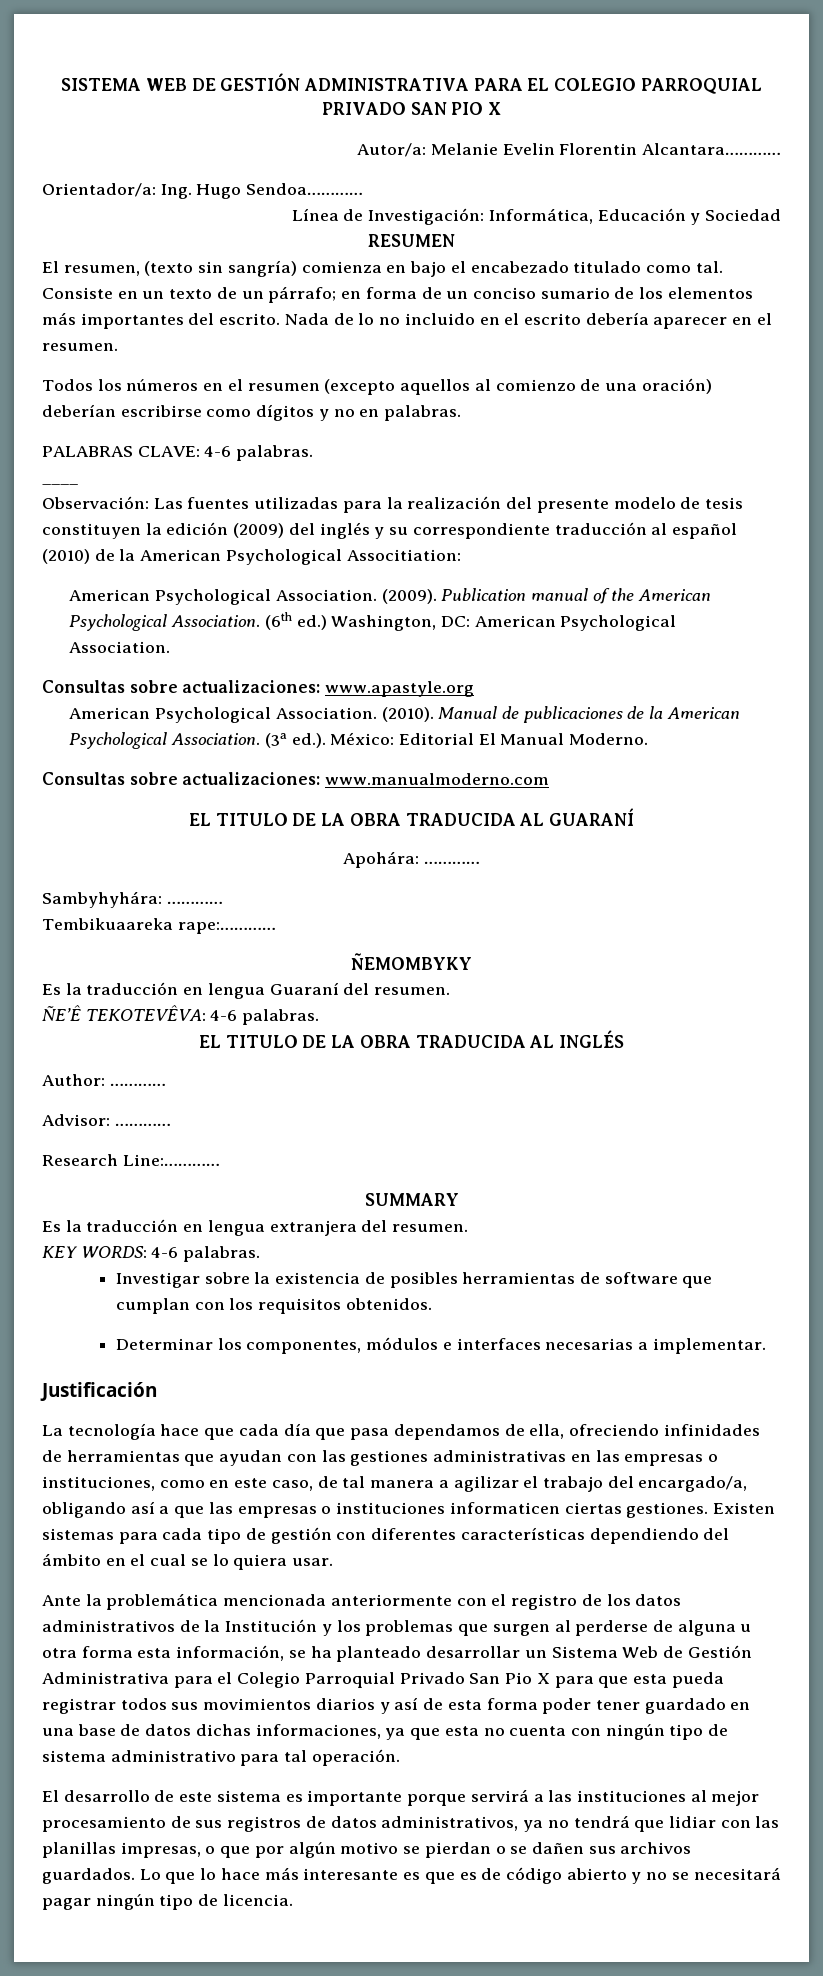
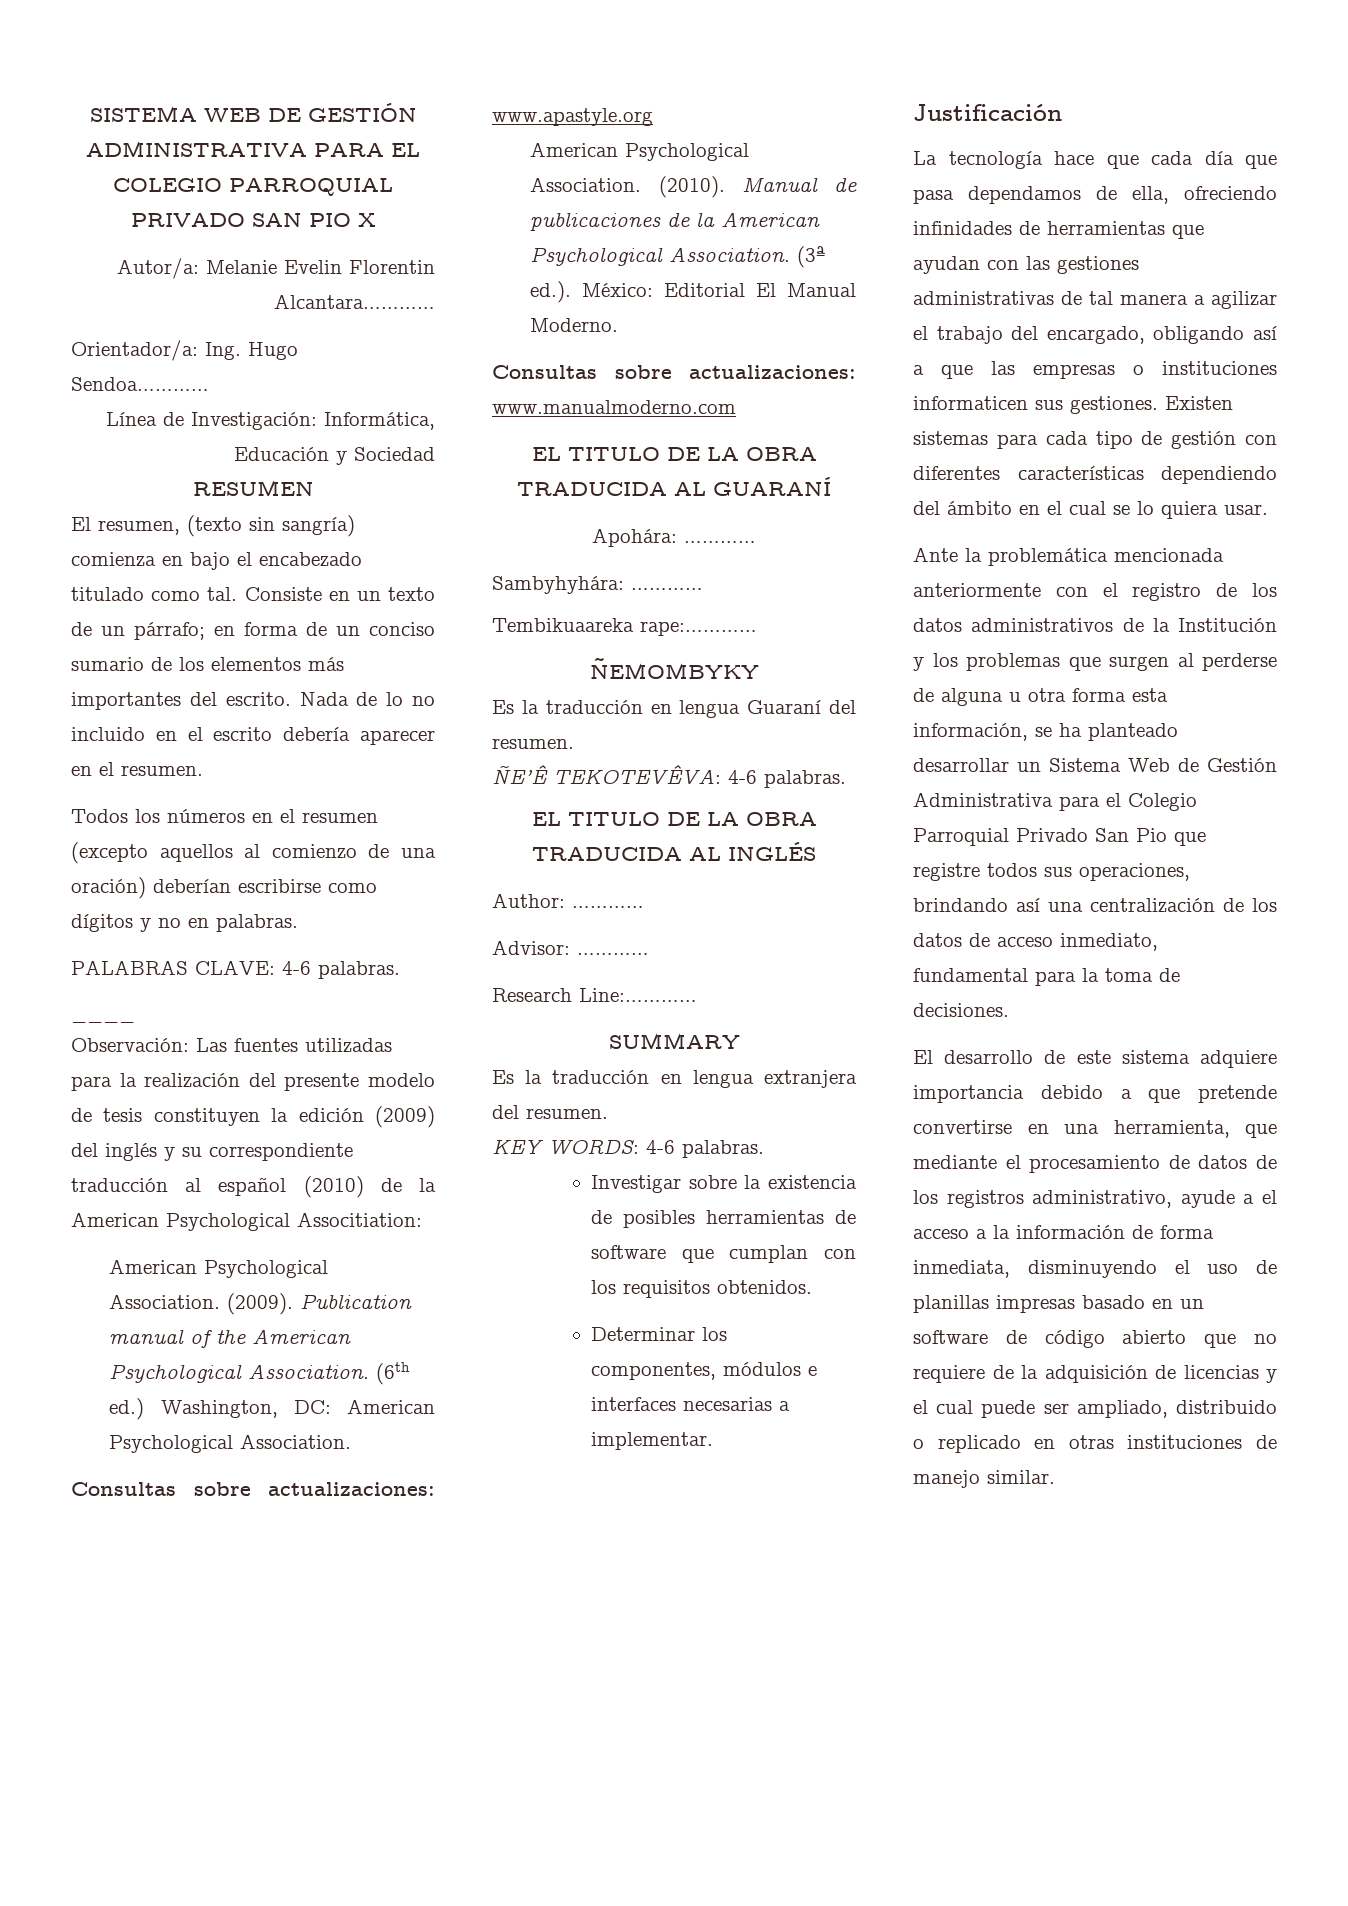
[570,1450,718,1466] [42,1476,313,1491] en las empresas o instituciones, como en este caso, -> (1054, 298) none
[638,1476,748,1492] encargado/a, -> [1046,326,1145,344] encargado,
[564,1502,622,1514] ciertas -> [1035,400,1063,410] sus
[536,1672,724,1688] [42,1697,751,1714] [42,1724,729,1740] [42,1749,400,1766] X para que esta pueda registrar todos sus movimientos diarios y así de esta forma poder tener guardado en una base de datos dichas informaciones, ya que esta no cuenta con ningún tipo de sistema administrativo para tal operación. -> [1174,832,1206,846] [913,863,1190,881] [913,898,1277,913] [913,933,1158,951] [913,968,1180,986] [913,1003,1009,1017] que registre todos sus operaciones, brindando así una centralización de los datos de acceso inmediato, fundamental para la toma de decisiones.
[285,1789,760,1806] [42,1815,780,1832] [42,1842,692,1858] [42,1867,781,1884] [42,1894,293,1910] es importante porque servirá a las instituciones al mejor procesamiento de sus registros de datos administrativos, ya no tendrá que lidiar con las planillas impresas, o que por algún motivo se pierdan o se dañen sus archivos guardados. Lo que lo hace más interesante es que es de código abierto y no se necesitará pagar ningún tipo de licencia. -> [1200,1050,1277,1068] [913,1085,1277,1103] [913,1120,1277,1138] [913,1155,1277,1173] [913,1190,1277,1208] [913,1225,1214,1239] [913,1260,1277,1278] [913,1295,1204,1313] [913,1330,1277,1348] [913,1365,1277,1383] [913,1400,1277,1418] [913,1435,1277,1453] [913,1470,1055,1488] adquiere importancia debido a que pretende convertirse en una herramienta, que mediante el procesamiento de datos de los registros administrativo, ayude a el acceso a la información de forma inmediata, disminuyendo el uso de planillas impresas basado en un software de código abierto que no requiere de la adquisición de licencias y el cual puede ser ampliado, distribuido o replicado en otras instituciones de manejo similar.

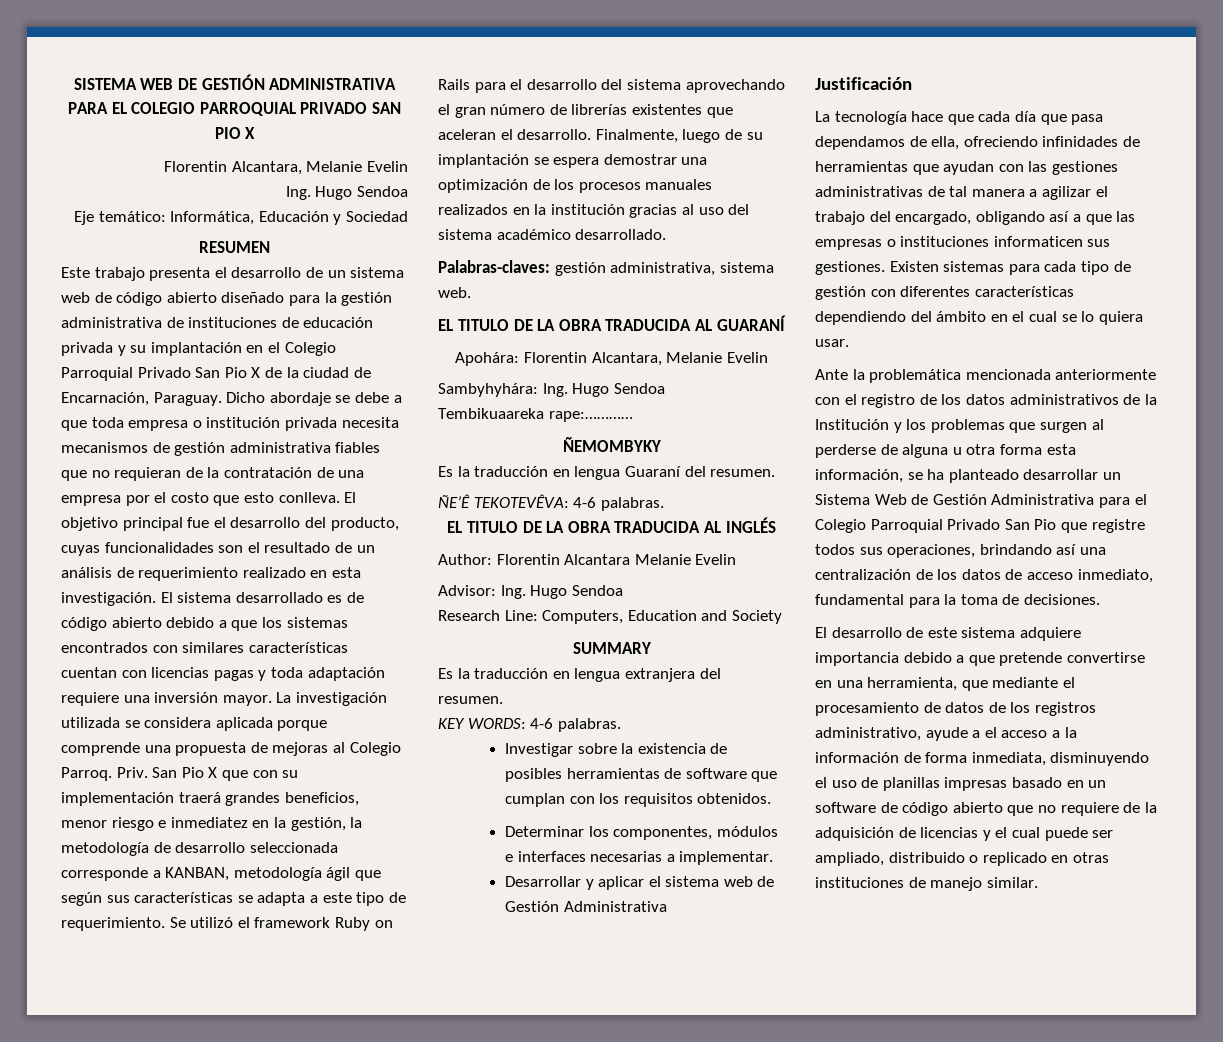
[117,258,435,279] [274,294,435,309] [71,340,298,361] [71,377,209,391] [106,412,317,430] Autor/a: Melanie Evelin Florentin Alcantara………… // Orientador/a: Ing. Hugo Sendoa………… // Línea de Investigación: -> [164,161,408,175] [285,186,408,200] [74,211,166,225] Florentin Alcantara, Melanie Evelin // Ing. Hugo Sendoa // Eje temático:
[71,515,355,537] [71,552,362,570] [71,587,436,601] [71,622,435,640] [71,657,344,671] [71,692,435,710] [71,727,436,745] [71,762,203,776] [71,809,378,823] [71,842,436,864] [71,877,377,899] [71,914,298,932] [71,960,400,979] [71,1017,135,1023] [71,1038,392,1053] [71,1073,435,1091] [71,1106,435,1128] [71,1143,353,1161] [71,1176,436,1198] [71,1212,422,1231] [109,1259,329,1278] [109,1293,413,1315] [109,1329,352,1348] [109,1362,411,1385] [109,1398,435,1420] [109,1434,352,1453] [71,1482,435,1496] [492,108,653,126] [530,142,750,161] [530,176,857,198] [530,212,821,231] [530,246,827,268] [530,281,856,303] [530,318,619,332] [492,365,856,379] [492,400,736,414] El resumen, (texto sin sangría) comienza en bajo el encabezado titulado como tal. Consiste en un texto de un párrafo; en forma de un conciso sumario de los elementos más importantes del escrito. Nada de lo no incluido en el escrito debería aparecer en el resumen. // Todos los números en el resumen (excepto aquellos al comienzo de una oración) deberían escribirse como dígitos y no en palabras. // PALABRAS CLAVE: 4-6 palabras. // ____ // Observación: Las fuentes utilizadas para la realización del presente modelo de tesis constituyen la edición (2009) del inglés y su correspondiente traducción al español (2010) de la American Psychological Associtiation: // American Psychological Association. (2009). Publication manual of the American Psychological Association. (6th ed.) Washington, DC: American Psychological Association. // Consultas sobre actualizaciones: www.apastyle.org // American Psychological Association. (2010). Manual de publicaciones de la American Psychological Association. (3ª ed.). México: Editorial El Manual Moderno. // Consultas sobre actualizaciones: www.manualmoderno.com -> [61,267,405,281] [61,292,393,306] [61,317,374,328] [61,342,336,356] [61,367,371,381] [61,392,402,406] [61,417,399,431] [61,442,381,456] [61,467,365,481] [61,492,357,506] [61,517,399,531] [61,542,375,556] [61,567,361,581] [61,592,364,606] [61,617,348,631] [61,642,348,653] [61,667,385,681] [61,692,387,706] [61,717,328,731] [61,742,401,756] [61,767,299,781] [61,792,359,806] [61,817,363,831] [61,842,338,856] [61,867,381,881] [61,892,406,906] [61,917,393,931] [438,79,785,93] [438,104,733,118] [438,129,763,143] [438,154,708,168] [438,179,713,193] [438,204,750,218] [438,229,667,240] [438,260,774,276] [438,287,471,298] Este trabajo presenta el desarrollo de un sistema web de código abierto diseñado para la gestión administrativa de instituciones de educación privada y su implantación en el Colegio Parroquial Privado San Pio X de la ciudad de Encarnación, Paraguay. Dicho abordaje se debe a que toda empresa o institución privada necesita mecanismos de gestión administrativa fiables que no requieran de la contratación de una empresa por el costo que esto conlleva. El objetivo principal fue el desarrollo del producto, cuyas funcionalidades son el resultado de un análisis de requerimiento realizado en esta investigación. El sistema desarrollado es de código abierto debido a que los sistemas encontrados con similares características cuentan con licencias pagas y toda adaptación requiere una inversión mayor. La investigación utilizada se considera aplicada porque comprende una propuesta de mejoras al Colegio Parroq. Priv. San Pio X que con su implementación traerá grandes beneficios, menor riesgo e inmediatez en la gestión, la metodología de desarrollo seleccionada corresponde a KANBAN, metodología ágil que según sus características se adapta a este tipo de requerimiento. Se utilizó el framework Ruby on Rails para el desarrollo del sistema aprovechando el gran número de librerías existentes que aceleran el desarrollo. Finalmente, luego de su implantación se espera demostrar una optimización de los procesos manuales realizados en la institución gracias al uso del sistema académico desarrollado. // Palabras-claves: gestión administrativa, sistema web.
[684,541,756,543] [492,576,703,594] ………… // Sambyhyhára: ………… -> [523,352,768,366] [438,383,665,397] Florentin Alcantara, Melanie Evelin // Sambyhyhára: Ing. Hugo Sendoa
[572,906,644,908] [492,940,649,955] [492,988,697,1002] ………… // Advisor: ………… // Research Line:………… -> [496,554,737,565] [438,585,623,599] [438,610,782,624] Florentin Alcantara Melanie Evelin // Advisor: Ing. Hugo Sendoa // Research Line: Computers, Education and Society
(714, 1441) none -> [504,876,775,890] [504,901,667,912] // Desarrollar y aplicar el sistema web de Gestión Administrativa

